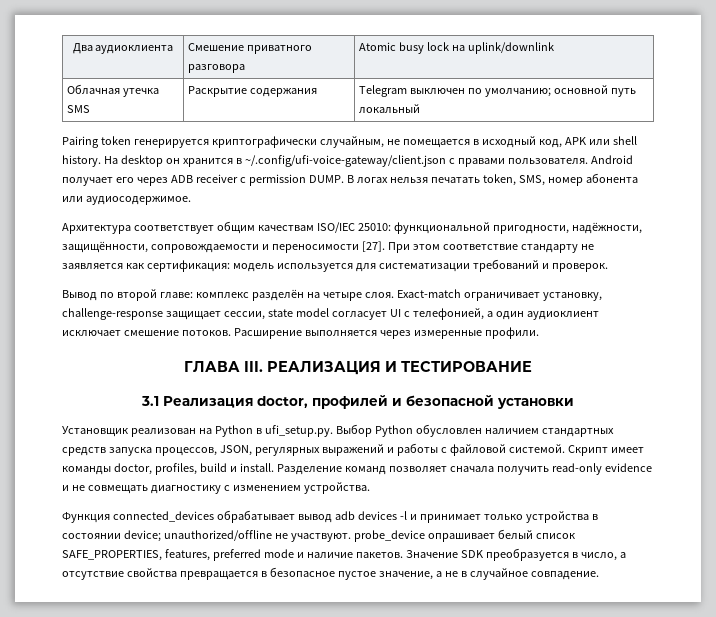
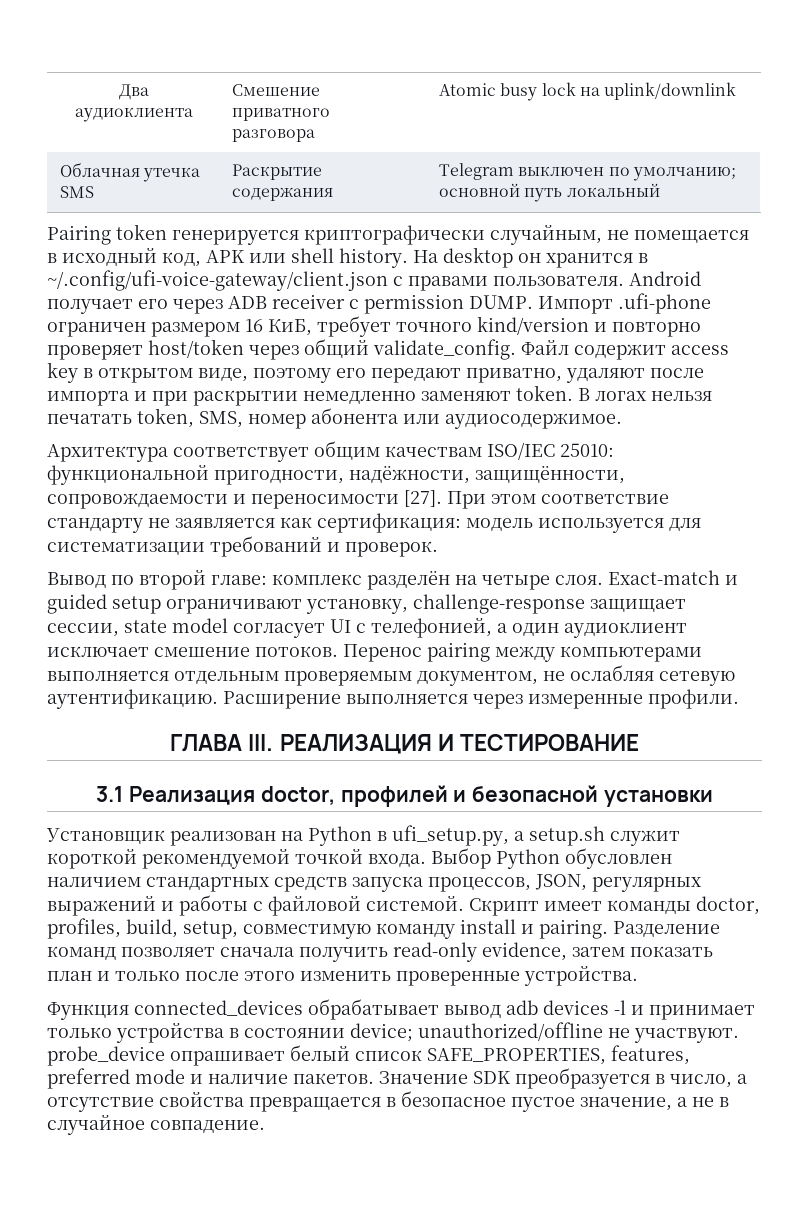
(344, 179) none -> [538,293,711,314] [47,316,701,337] [47,339,729,360] [47,362,704,383] [47,385,573,406] Импорт .ufi-phone ограничен размером 16 КиБ, требует точного kind/version и повторно проверяет host/token через общий validate_config. Файл содержит access key в открытом виде, поэтому его передают приватно, удаляют после импорта и при раскрытии немедленно заменяют token.
[463,292,540,301] ограничивает -> [725,575,738,585] [47,594,302,614] и guided setup ограничивают
(231, 333) none -> [343,642,702,662] [47,665,735,686] [47,689,218,709] Перенос pairing между компьютерами выполняется отдельным проверяемым документом, не ослабляя сетевую аутентификацию.
[264,425,333,437] ufi_setup.py. -> [392,825,680,846] [47,849,426,869] ufi_setup.py, а setup.sh служит короткой рекомендуемой точкой входа.
[199,463,274,472] build и install. -> [126,919,608,939] build, setup, совместимую команду install и pairing.
[604,463,652,472] [62,485,301,494] evidence и не совмещать диагностику с изменением -> [482,942,713,961] [47,970,520,986] evidence, затем показать план и только после этого изменить проверенные

